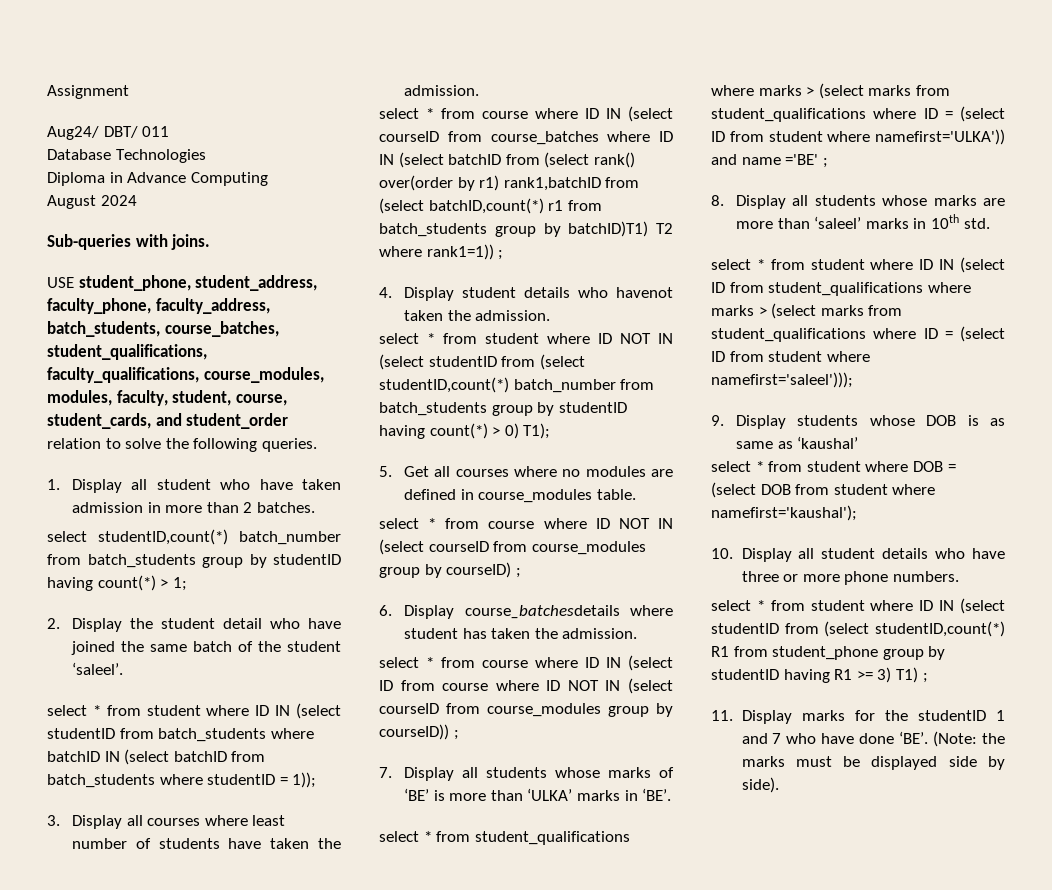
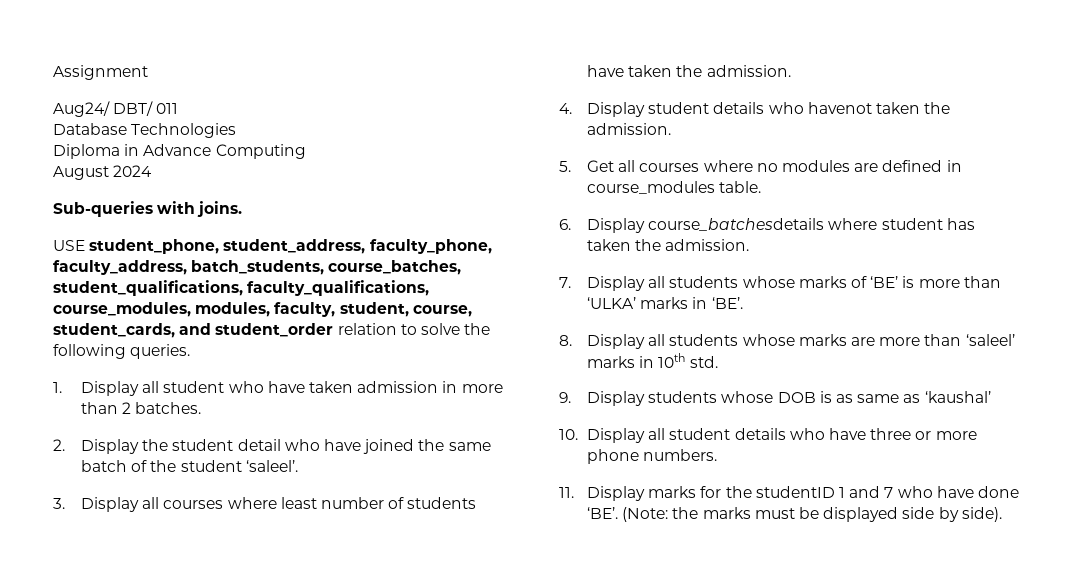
[47,529,341,545] [47,554,341,568] [47,575,187,591] // select studentID,count(*) batch_number from batch_students group by studentID having count(*) > 1; -> (202, 408) none
[47,703,341,719] [47,728,314,742] [47,749,266,765] [47,772,317,788] // select * from student where ID IN (select studentID from batch_students where batchID IN (select batchID from batch_students where studentID = 1)); -> (298, 466) none
[379,106,673,122] [379,131,673,145] [379,152,635,168] [379,175,640,191] [379,198,602,214] [379,221,673,237] [379,244,504,260] // select * from course where ID IN (select courseID from course_batches where ID IN (select batchID from (select rank() over(order by r1) rank1,batchID from (select batchID,count(*) r1 from batch_students group by batchID)T1) T2 where rank1=1)) ; -> (791, 71) none
[379,333,673,344] [379,354,585,370] [379,377,655,393] [379,402,627,416] [379,423,551,439] // select * from student where ID NOT IN (select studentID from (select studentID,count(*) batch_number from batch_students group by studentID having count(*) > 0) T1); -> (672, 129) none
[379,518,673,529] [379,539,646,555] [379,562,521,578] // select * from course where ID NOT IN (select courseID from course_modules group by courseID) ; -> (762, 187) none
[379,655,673,671] [379,678,673,694] [379,703,673,717] [379,724,459,740] // select * from course where ID IN (select ID from course where ID NOT IN (select courseID from course_modules group by courseID)) ; -> (750, 245) none
[379,831,630,845] [711,83,950,99] [711,106,1005,122] [711,129,1005,145] [711,154,828,168] // select * from student_qualifications where marks > (select marks from student_qualifications where ID = (select ID from student where namefirst='ULKA')) and name ='BE' ; -> (743, 303) none
[711,257,1005,273] [711,282,971,296] [711,303,903,319] [711,326,1005,342] [711,351,870,362] [711,372,853,388] // select * from student where ID IN (select ID from student_qualifications where marks > (select marks from student_qualifications where ID = (select ID from student where namefirst='saleel'))); -> (718, 362) none
[711,461,956,472] [711,482,936,498] [711,505,857,521] // select * from student where DOB = (select DOB from student where namefirst='kaushal'); -> (991, 397) none
[711,598,1005,614] [711,621,1005,637] [711,646,946,660] [711,667,928,683] // select * from student where ID IN (select studentID from (select studentID,count(*) R1 from student_phone group by studentID having R1 >= 3) T1) ; -> (718, 455) none

